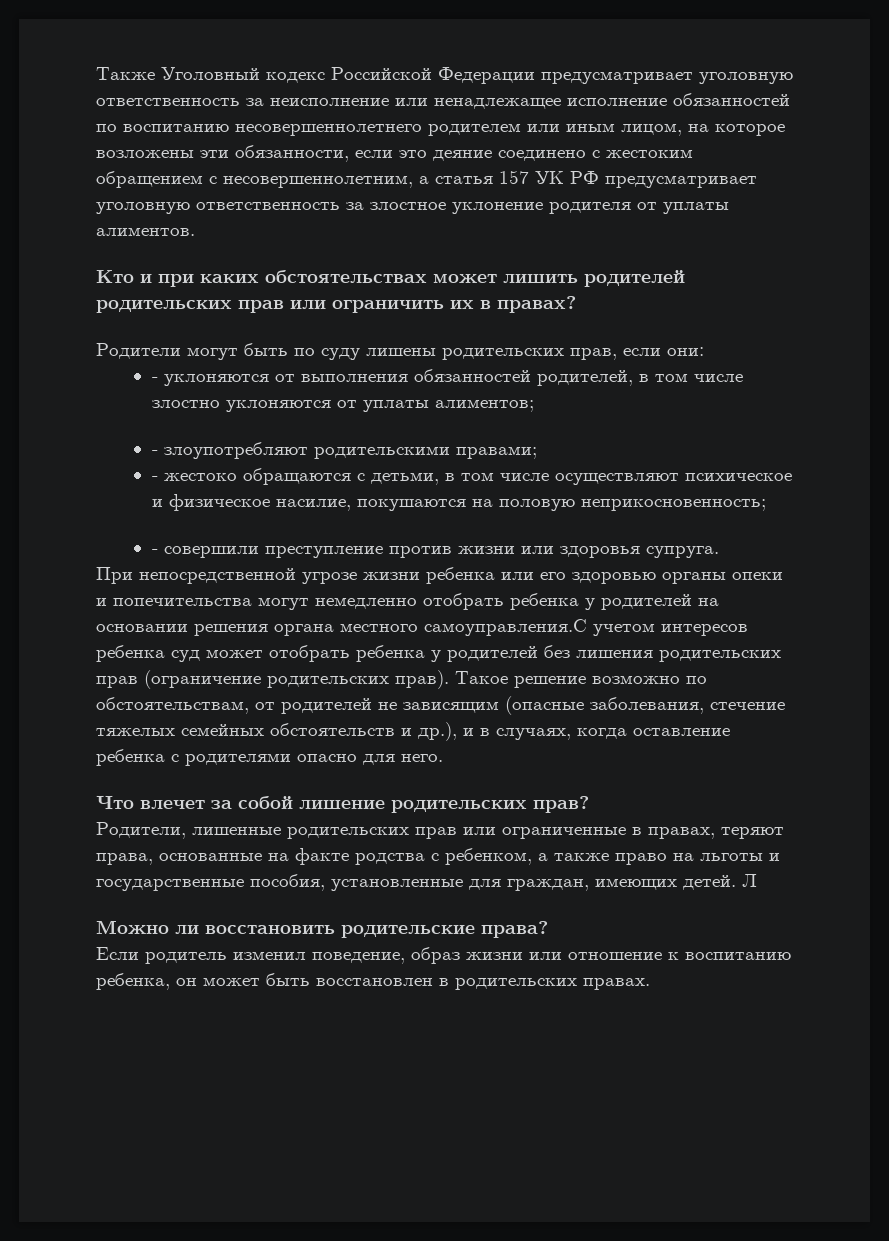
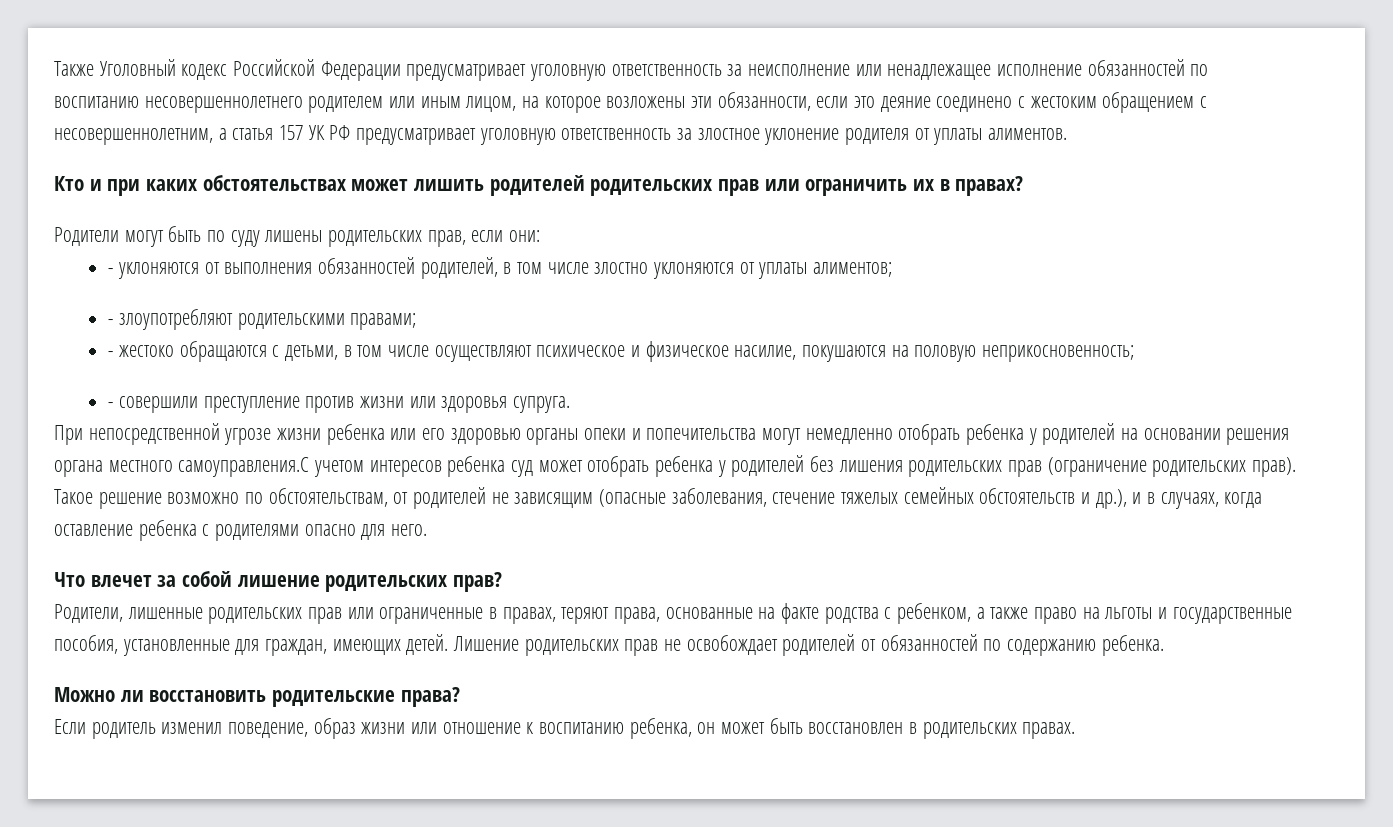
[742,874,757,887] Л -> [453,634,1164,656] Лишение родительских прав не освобождает родителей от обязанностей по содержанию ребенка.

